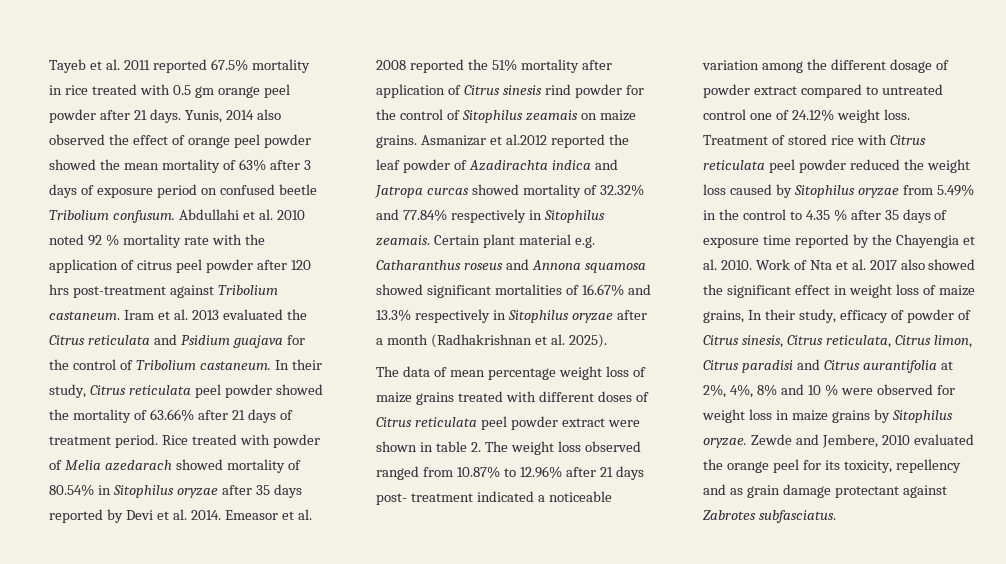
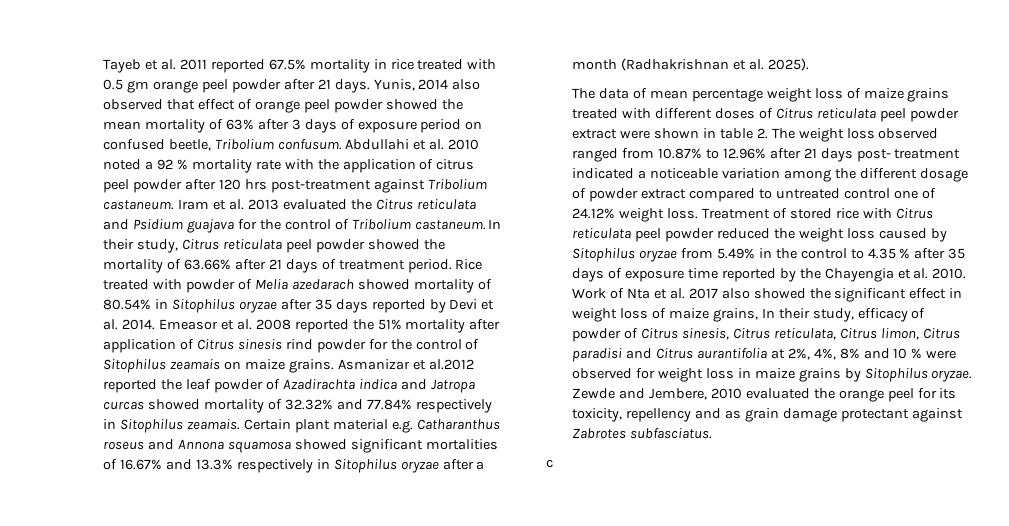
[109,134,130,145] the -> [167,99,196,110] that
[278,184,317,195] beetle -> [169,139,212,151] beetle,
(85, 239) none -> [145,161,154,170] a
(837, 516) none -> [546,459,553,468] // c

